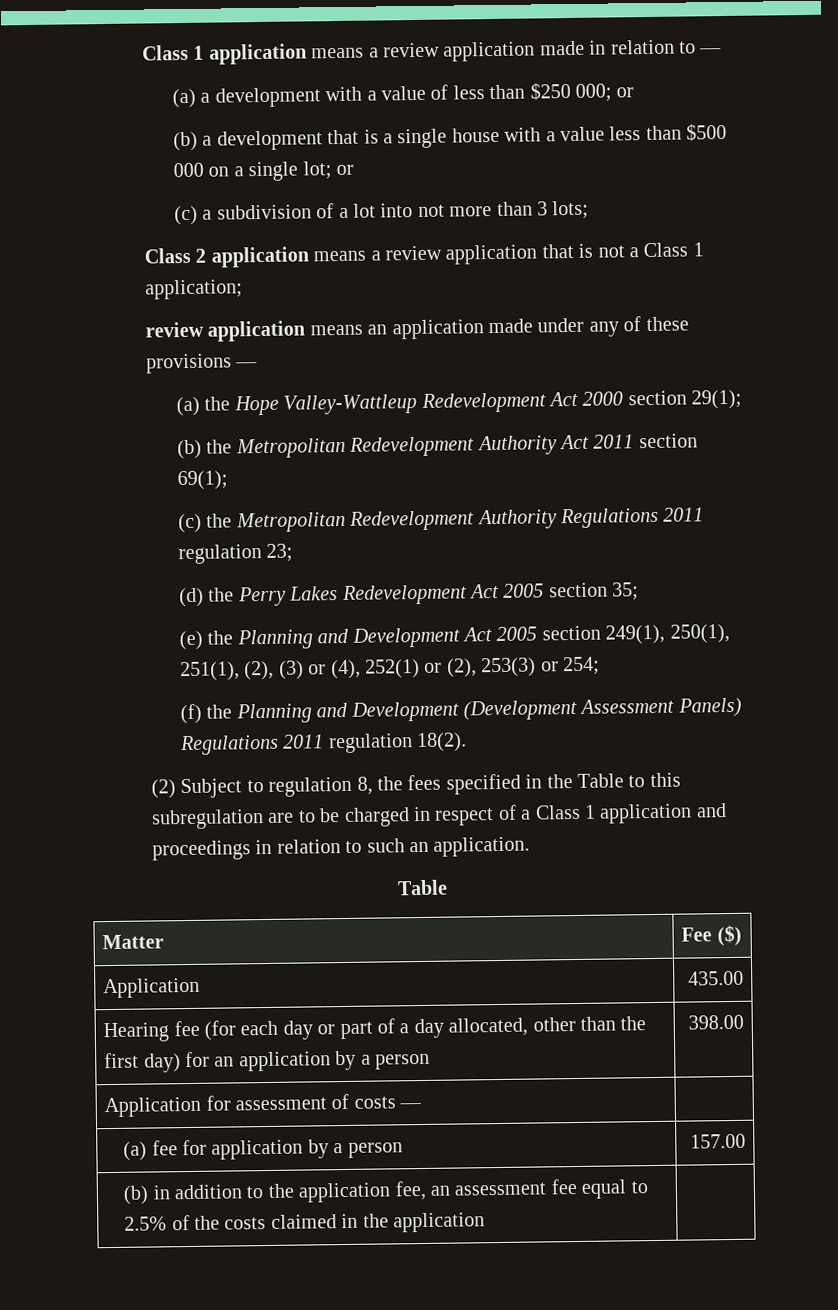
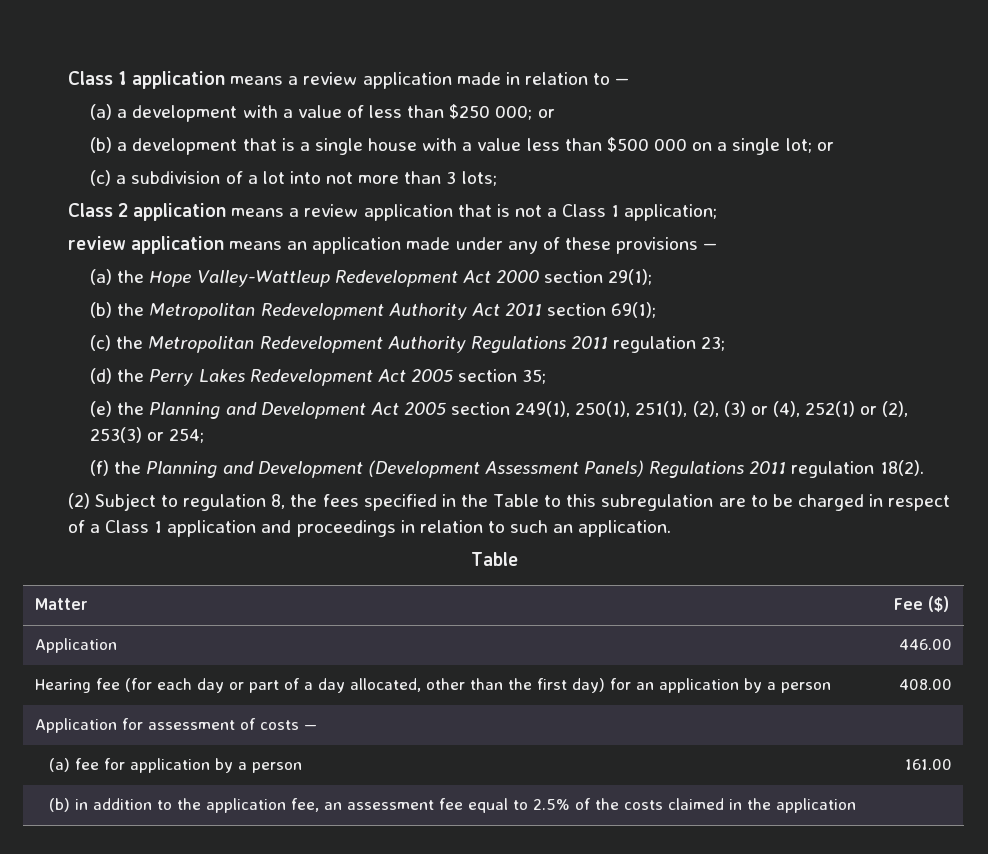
[687,970,744,986] 435.00 -> [898,639,952,650] 446.00
[687,1014,744,1030] 398.00 -> [898,679,952,690] 408.00
[689,1133,746,1149] 157.00 -> [904,759,952,770] 161.00

